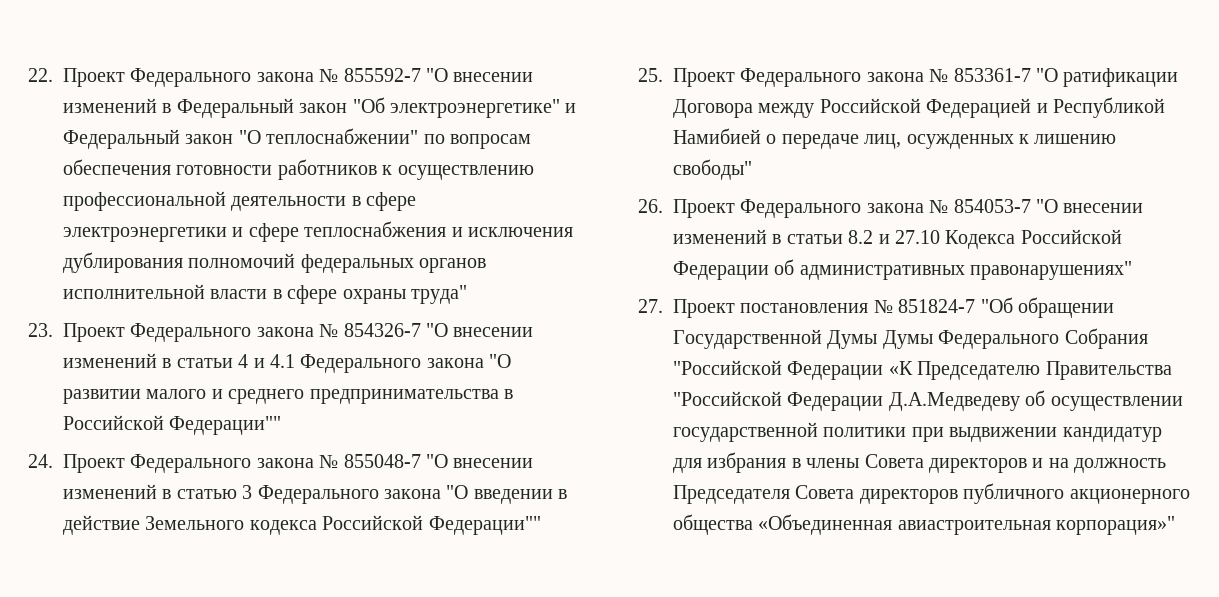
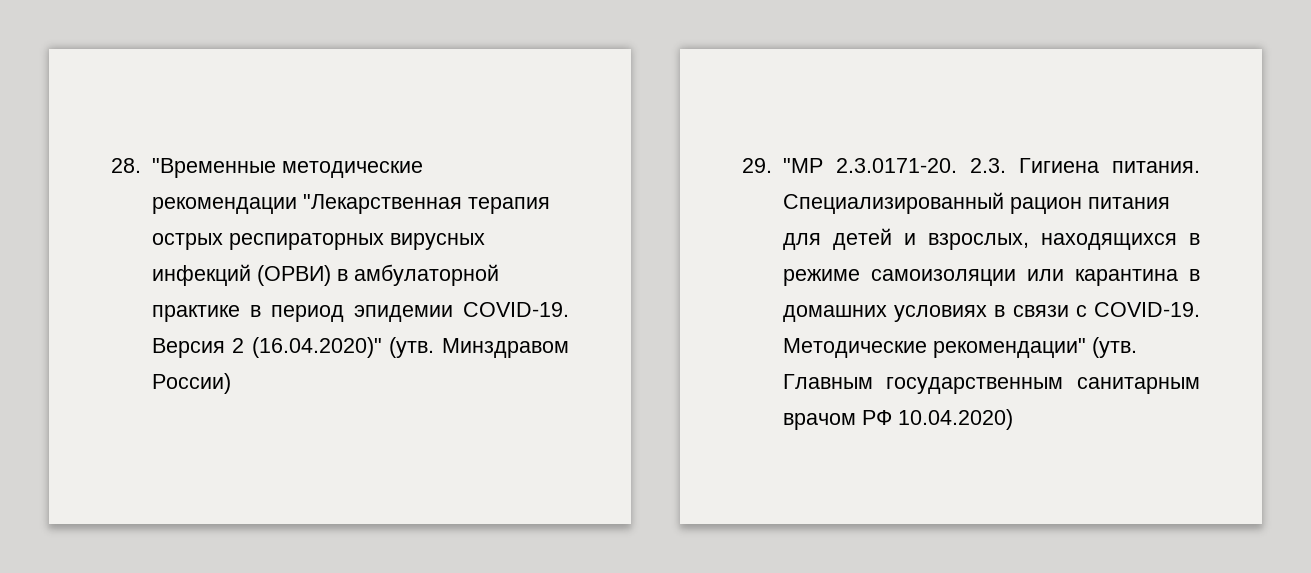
[28,68,534,87] [63,97,577,118] [63,128,531,149] [63,159,534,180] [63,191,417,211] [63,221,573,242] [63,252,487,273] [63,284,467,304] [28,323,534,342] [63,353,512,373] [63,389,513,404] [63,415,282,435] [28,454,534,473] [63,484,568,504] [63,515,541,535] [638,68,1179,87] [673,97,1165,118] [673,128,1117,149] [673,159,752,180] [638,199,1144,218] [673,229,1122,249] [673,259,1133,280] [638,297,1114,318] [673,328,1148,349] [673,360,1172,380] [673,390,1183,411] [673,422,1162,442] [673,452,1167,473] [673,483,1190,504] [673,514,1176,535] 22. Проект Федерального закона № 855592-7 "О внесении изменений в Федеральный закон "Об электроэнергетике" и Федеральный закон "О теплоснабжении" по вопросам обеспечения готовности работников к осуществлению профессиональной деятельности в сфере электроэнергетики и сфере теплоснабжения и исключения дублирования полномочий федеральных органов исполнительной власти в сфере охраны труда" // 23. Проект Федерального закона № 854326-7 "О внесении изменений в статьи 4 и 4.1 Федерального закона "О развитии малого и среднего предпринимательства в Российской Федерации"" // 24. Проект Федерального закона № 855048-7 "О внесении изменений в статью 3 Федерального закона "О введении в действие Земельного кодекса Российской Федерации"" // 25. Проект Федерального закона № 853361-7 "О ратификации Договора между Российской Федерацией и Республикой Намибией о передаче лиц, осужденных к лишению свободы" // 26. Проект Федерального закона № 854053-7 "О внесении изменений в статьи 8.2 и 27.10 Кодекса Российской Федерации об административных правонарушениях" // 27. Проект постановления № 851824-7 "Об обращении Государственной Думы Думы Федерального Собрания "Российской Федерации «К Председателю Правительства "Российской Федерации Д.А.Медведеву об осуществлении государственной политики при выдвижении кандидатур для избрания в члены Совета директоров и на должность Председателя Совета директоров публичного акционерного общества «Объединенная авиастроительная корпорация»" -> [111,158,423,178] [151,194,550,214] [151,233,485,250] [151,264,499,286] [151,302,569,322] [151,337,569,358] [151,373,231,394] [742,158,1200,173] [782,192,1170,214] [782,228,1200,250] [782,269,1200,286] [782,302,1200,322] [782,337,1137,358] [782,374,1200,394] [782,409,1013,430] 28. "Временные методические рекомендации "Лекарственная терапия острых респираторных вирусных инфекций (ОРВИ) в амбулаторной практике в период эпидемии COVID-19. Версия 2 (16.04.2020)" (утв. Минздравом России) // 29. "МР 2.3.0171-20. 2.3. Гигиена питания. Специализированный рацион питания для детей и взрослых, находящихся в режиме самоизоляции или карантина в домашних условиях в связи с COVID-19. Методические рекомендации" (утв. Главным государственным санитарным врачом РФ 10.04.2020)

